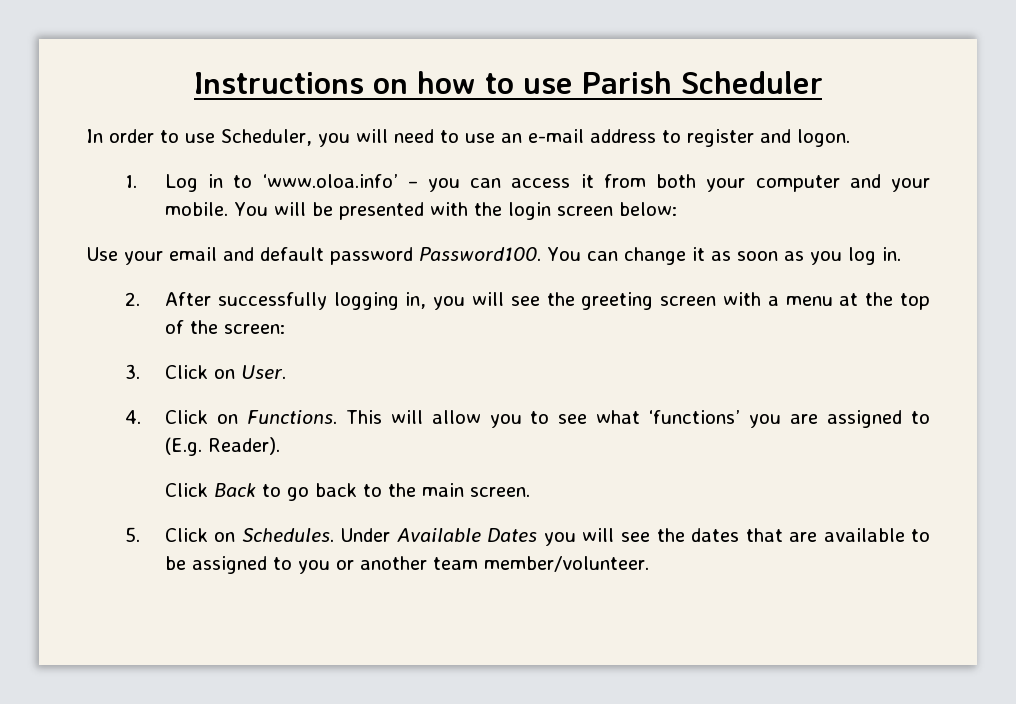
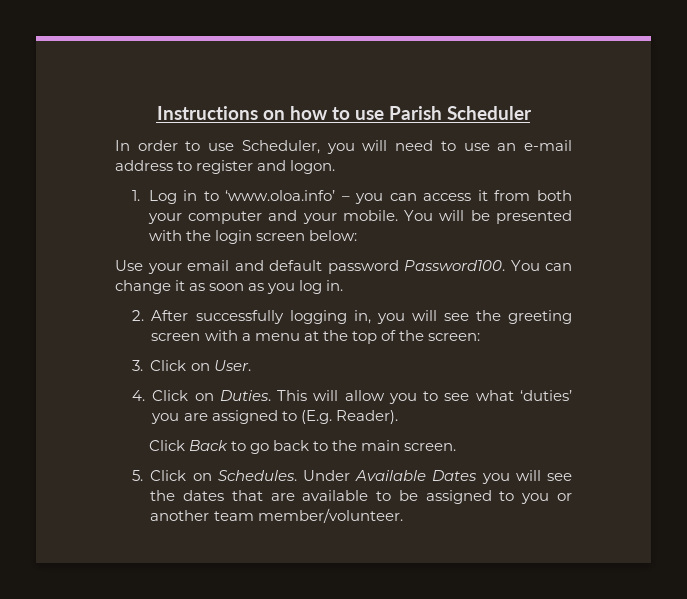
[246,410,337,424] Functions. -> [219,390,271,401] Duties.
[649,410,741,424] ‘functions’ -> [520,390,572,401] ‘duties’

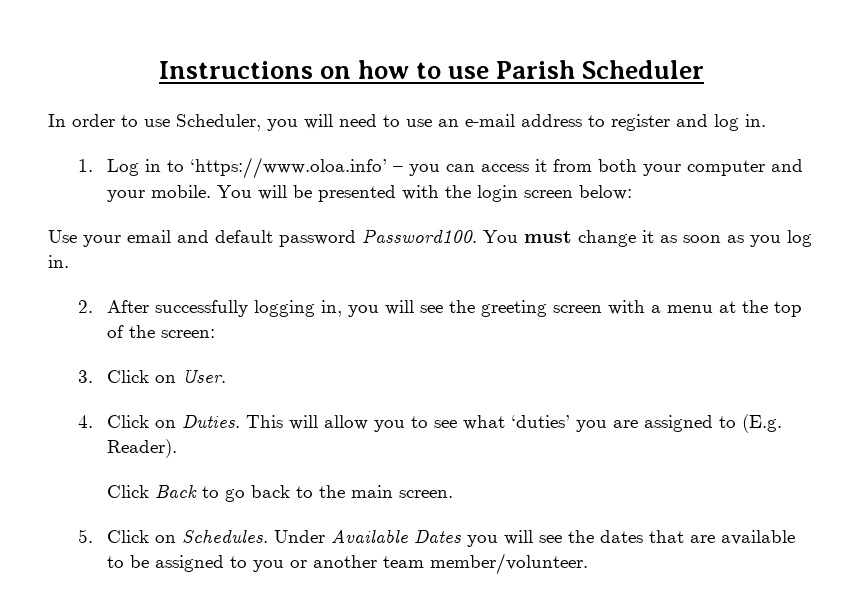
[290,160,336,174] logon. -> [714,114,766,131] log in.
[225,190,336,201] ‘www.oloa.info’ -> [190,157,388,179] ‘https://www.oloa.info’
[545,263,572,271] can -> [524,231,572,243] must

